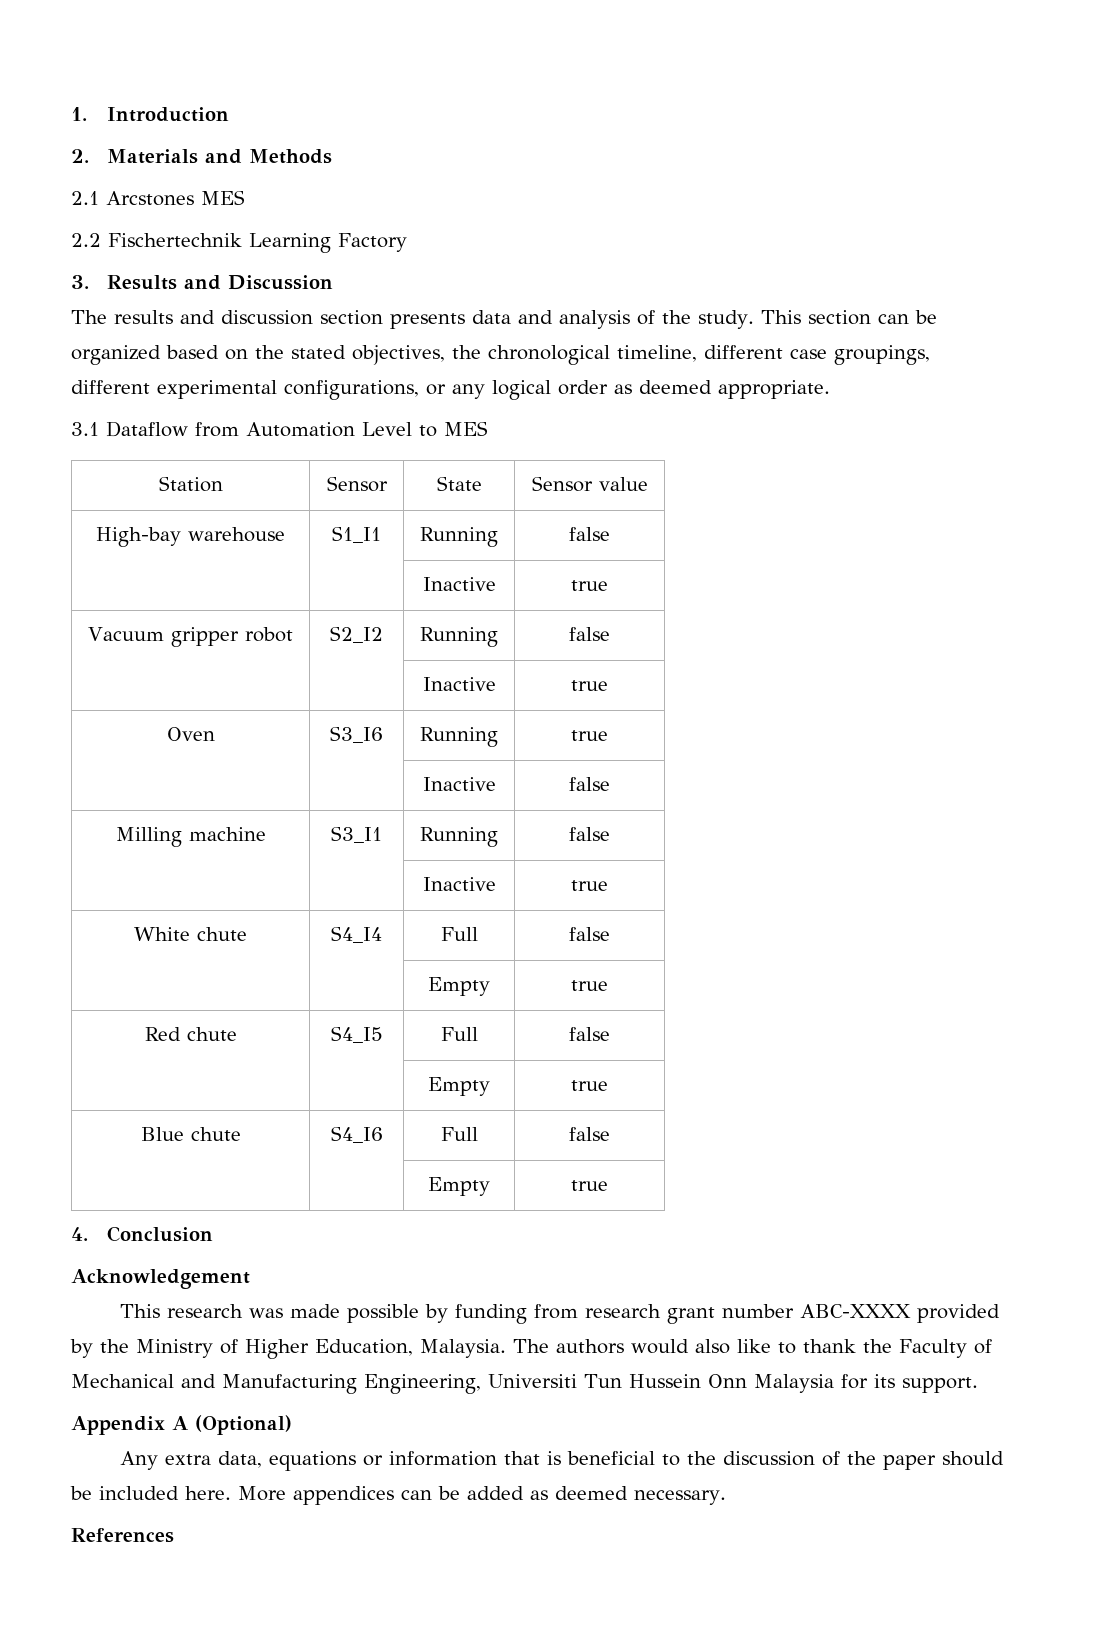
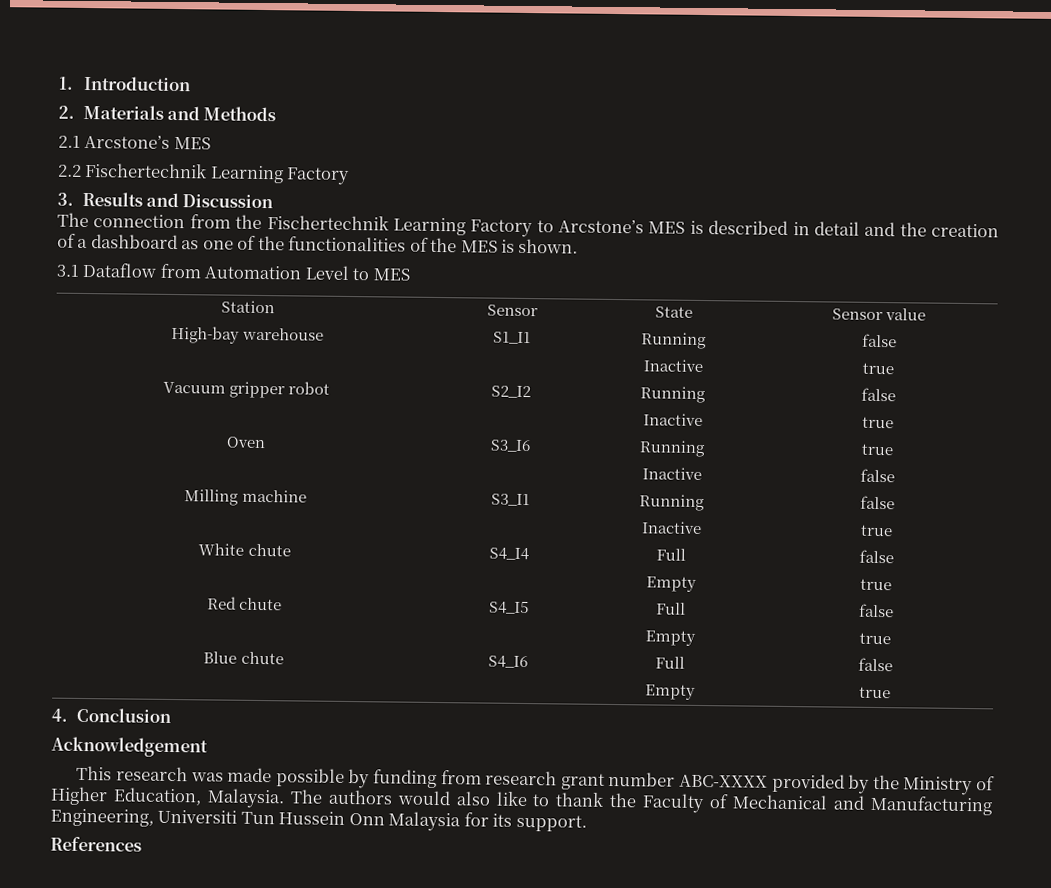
[106,191,194,206] Arcstones -> [84,134,171,149] Arcstone’s
[114,310,937,329] [71,345,930,365] [71,380,830,400] results and discussion section presents data and analysis of the study. This section can be organized based on the stated objectives, the chronological timeline, different case groupings, different experimental configurations, or any logical order as deemed appropriate. -> [93,214,999,238] [57,233,579,254] connection from the Fischertechnik Learning Factory to Arcstone’s MES is described in detail and the creation of a dashboard as one of the functionalities of the MES is shown.
[71,1415,292,1435] [119,1451,1004,1471] [70,1486,726,1505] // Appendix A (Optional) // Any extra data, equations or information that is beneficial to the discussion of the paper should be included here. More appendices can be added as deemed necessary. -> (587, 823) none

